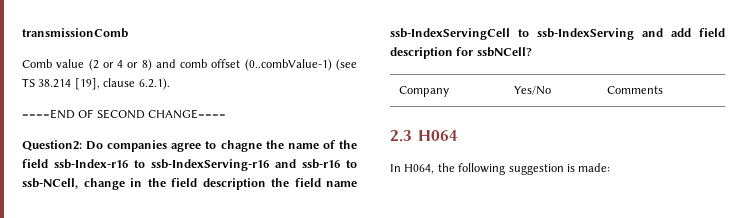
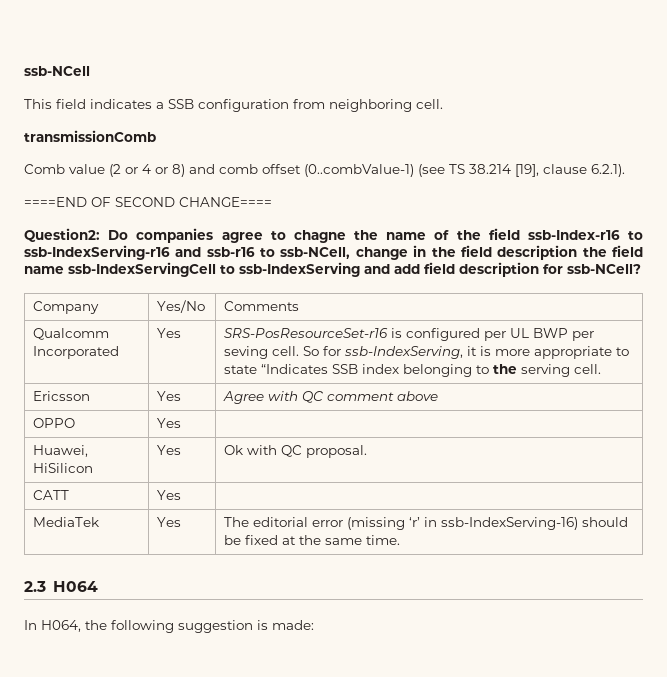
(22, 33) none -> [24,66,90,76] [24,99,443,112] ssb-NCell // This field indicates a SSB configuration from neighboring cell. //
[476,47,532,57] ssbNCell? -> [567,264,641,274] ssb-NCell?
(664, 90) none -> [33,328,110,340] [33,346,120,359] [157,328,182,338] [224,328,595,341] [224,346,630,359] [224,364,602,377] [33,391,91,401] [157,391,182,401] [223,391,439,404] [33,418,76,428] [157,418,182,428] [33,445,89,457] [33,463,94,473] [157,445,182,455] [224,445,368,458] [33,490,70,500] [157,490,182,500] [33,517,100,527] [157,517,182,527] [224,517,629,530] [224,535,401,545] // Qualcomm Incorporated | Yes | SRS-PosResourceSet-r16 is configured per UL BWP per seving cell. So for ssb-IndexServing, it is more appropriate to state “Indicates SSB index belonging to the serving cell. // Ericsson | Yes | Agree with QC comment above // OPPO | Yes | // Huawei, HiSilicon | Yes | Ok with QC proposal. // CATT | Yes | // MediaTek | Yes | The editorial error (missing ‘r’ in ssb-IndexServing-16) should be fixed at the same time.

